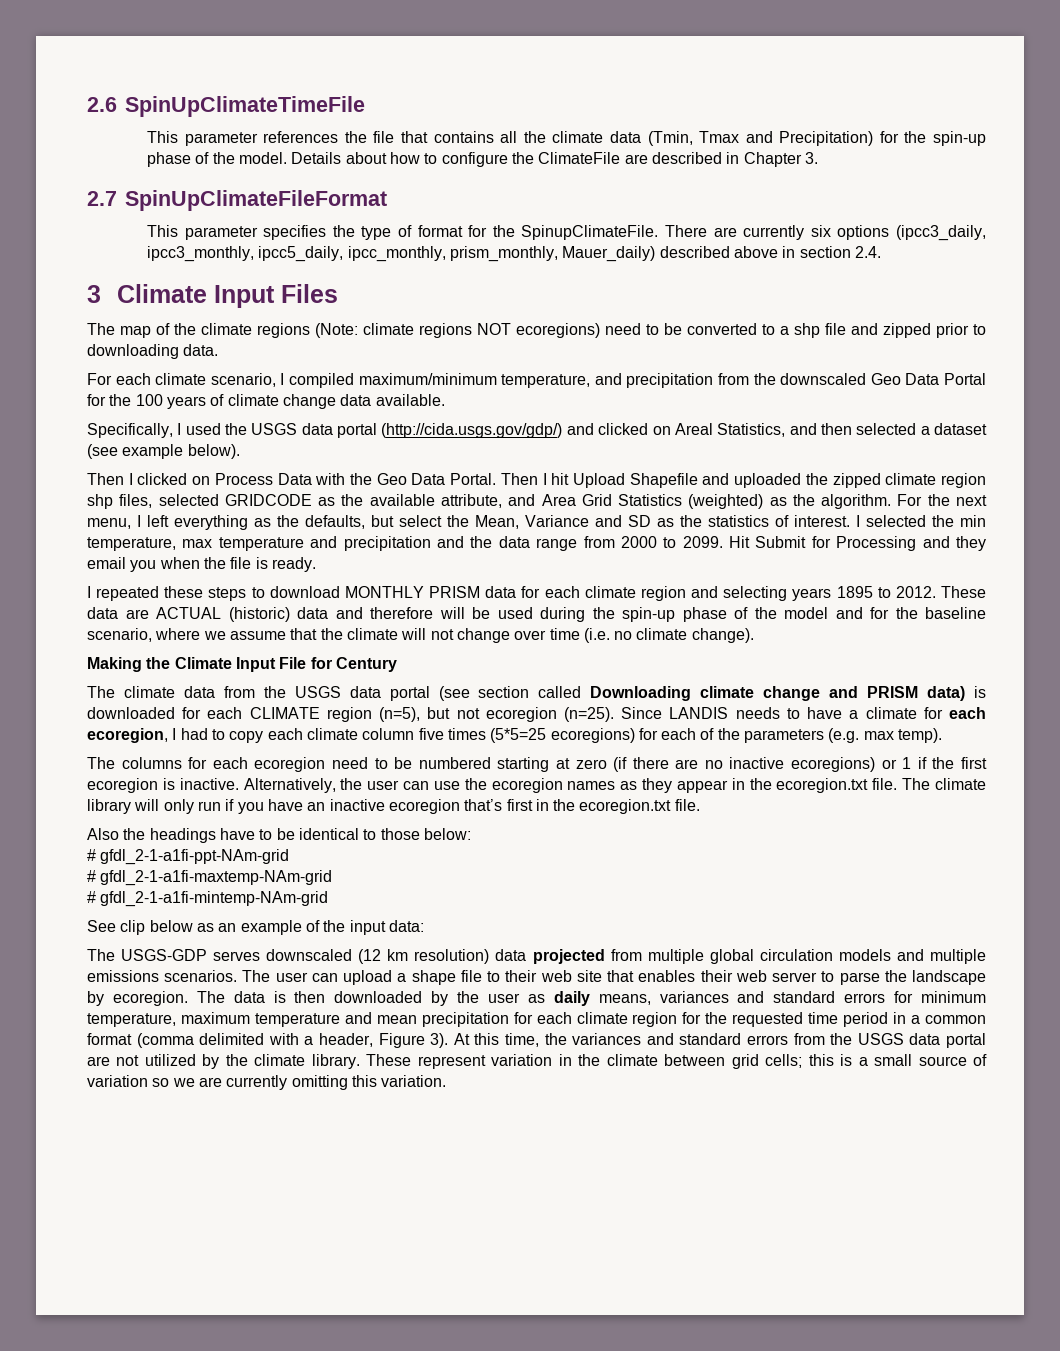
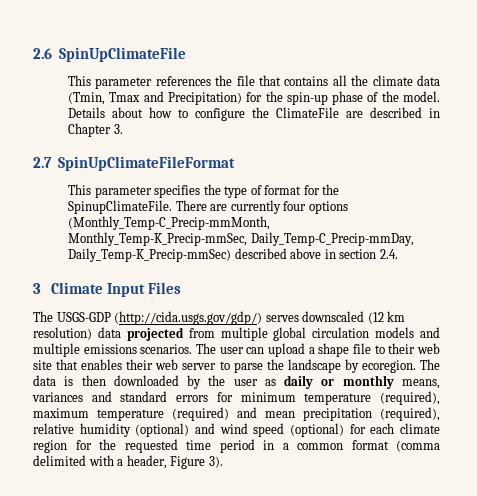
[125,96,365,117] SpinUpClimateTimeFile -> [58,47,186,62] SpinUpClimateFile
[810,225,986,241] [147,246,656,262] six options (ipcc3_daily, ipcc3_monthly, ipcc5_daily, ipcc_monthly, prism_monthly, Mauer_daily) -> [283,201,348,214] [68,216,271,230] [68,232,414,246] [68,248,232,262] four options (Monthly_Temp-C_Precip-mmMonth, Monthly_Temp-K_Precip-mmSec, Daily_Temp-C_Precip-mmDay, Daily_Temp-K_Precip-mmSec)
[120,323,986,338] [87,344,219,359] [87,373,987,388] [87,394,445,409] [87,423,988,438] [87,444,240,459] [87,473,986,488] [87,494,988,509] [87,515,986,530] [87,536,987,551] [87,557,316,572] [87,586,986,601] [87,607,986,622] [87,628,754,643] [87,657,397,672] [87,686,987,701] [87,707,986,722] [87,728,943,743] [87,757,988,772] [87,778,987,793] [87,799,700,814] [87,828,471,843] [87,849,290,865] [87,870,333,886] [87,891,329,907] [87,920,424,935] [87,949,208,961] map of the climate regions (Note: climate regions NOT ecoregions) need to be converted to a shp file and zipped prior to downloading data. // For each climate scenario, I compiled maximum/minimum temperature, and precipitation from the downscaled Geo Data Portal for the 100 years of climate change data available. // Specifically, I used the USGS data portal (http://cida.usgs.gov/gdp/) and clicked on Areal Statistics, and then selected a dataset (see example below). // Then I clicked on Process Data with the Geo Data Portal. Then I hit Upload Shapefile and uploaded the zipped climate region shp files, selected GRIDCODE as the available attribute, and Area Grid Statistics (weighted) as the algorithm. For the next menu, I left everything as the defaults, but select the Mean, Variance and SD as the statistics of interest. I selected the min temperature, max temperature and precipitation and the data range from 2000 to 2099. Hit Submit for Processing and they email you when the file is ready. // I repeated these steps to download MONTHLY PRISM data for each climate region and selecting years 1895 to 2012. These data are ACTUAL (historic) data and therefore will be used during the spin-up phase of the model and for the baseline scenario, where we assume that the climate will not change over time (i.e. no climate change). // Making the Climate Input File for Century // The climate data from the USGS data portal (see section called Downloading climate change and PRISM data) is downloaded for each CLIMATE region (n=5), but not ecoregion (n=25). Since LANDIS needs to have a climate for each ecoregion, I had to copy each climate column five times (5*5=25 ecoregions) for each of the parameters (e.g. max temp). // The columns for each ecoregion need to be numbered starting at zero (if there are no inactive ecoregions) or 1 if the first ecoregion is inactive. Alternatively, the user can use the ecoregion names as they appear in the ecoregion.txt file. The climate library will only run if you have an inactive ecoregion that’s first in the ecoregion.txt file. // Also the headings have to be identical to those below: // # gfdl_2-1-a1fi-ppt-NAm-grid // # gfdl_2-1-a1fi-maxtemp-NAm-grid // # gfdl_2-1-a1fi-mintemp-NAm-grid // See clip below as an example of the input data: // The USGS-GDP -> [56,311,263,325] USGS-GDP (http://cida.usgs.gov/gdp/)
(590, 998) none -> [321,375,394,389] or monthly
[87,1013,176,1027] temperature, -> [304,391,441,405] temperature (required),
(340, 1020) none -> [172,407,229,421] (required)
(509, 1019) none -> [380,407,440,421] [33,423,344,437] (required), relative humidity (optional) and wind speed (optional)
[453,1033,987,1048] [87,1054,988,1069] [87,1075,447,1090] At this time, the variances and standard errors from the USGS data portal are not utilized by the climate library. These represent variation in the climate between grid cells; this is a small source of variation so we are currently omitting this variation. -> (223, 462) none

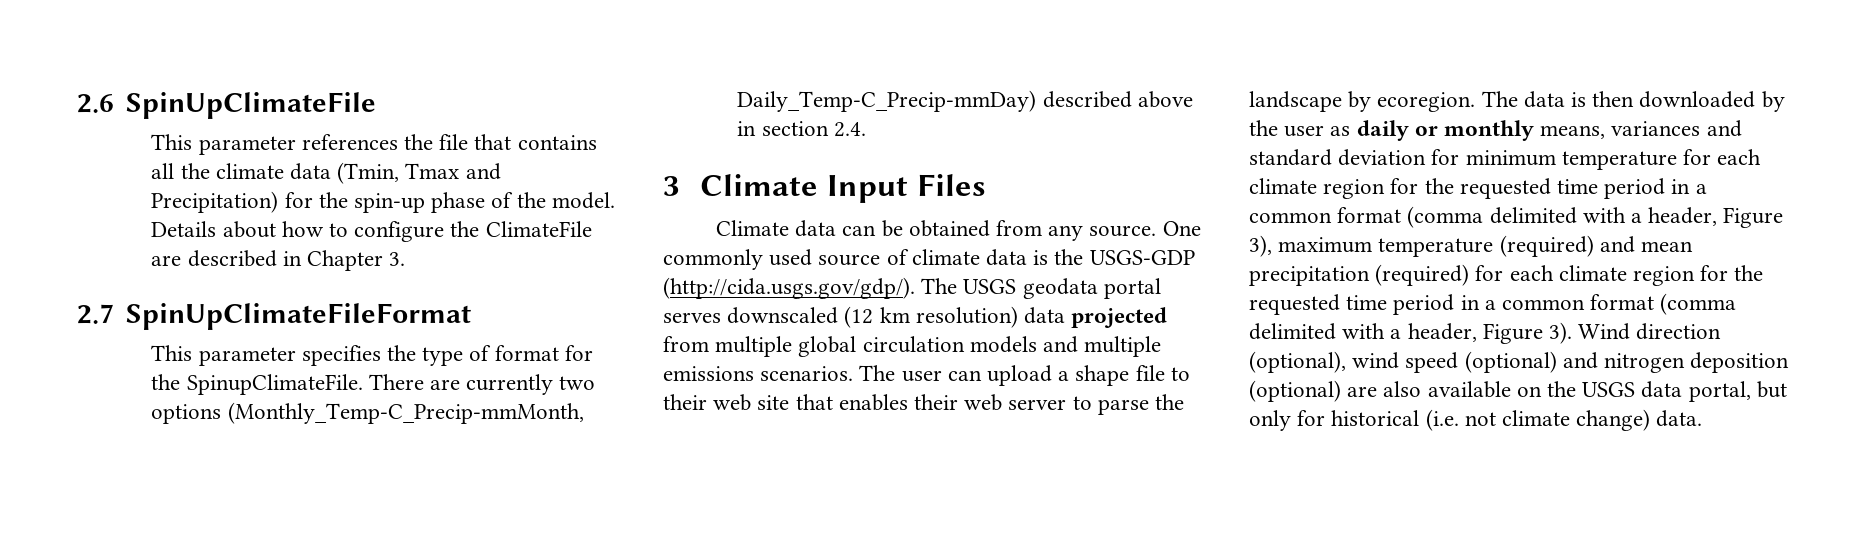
[283,201,307,211] four -> [559,376,596,390] two
[68,232,414,246] [68,248,232,262] Monthly_Temp-K_Precip-mmSec, Daily_Temp-C_Precip-mmDay, Daily_Temp-K_Precip-mmSec) -> [737,90,1037,112] Daily_Temp-C_Precip-mmDay)
[33,311,263,325] The USGS-GDP (http://cida.usgs.gov/gdp/) -> [715,220,1201,241] [663,249,1195,270] [663,277,1161,299] Climate data can be obtained from any source. One commonly used source of climate data is the USGS-GDP (http://cida.usgs.gov/gdp/). The USGS geodata portal
[176,395,209,402] errors -> [1338,149,1427,166] deviation
[380,391,441,405] (required), -> [1683,149,1762,165] [1249,178,1707,199] [1249,206,1784,228] [1249,235,1272,257] for each climate region for the requested time period in a common format (comma delimited with a header, Figure 3),
[380,407,440,421] [33,423,344,437] (required), relative humidity (optional) and wind speed (optional) -> [1375,264,1470,286] (required)
(223, 462) none -> [1578,323,1722,340] [1249,351,1790,373] [1249,380,1787,402] [1249,409,1703,431] Wind direction (optional), wind speed (optional) and nitrogen deposition (optional) are also available on the USGS data portal, but only for historical (i.e. not climate change) data.

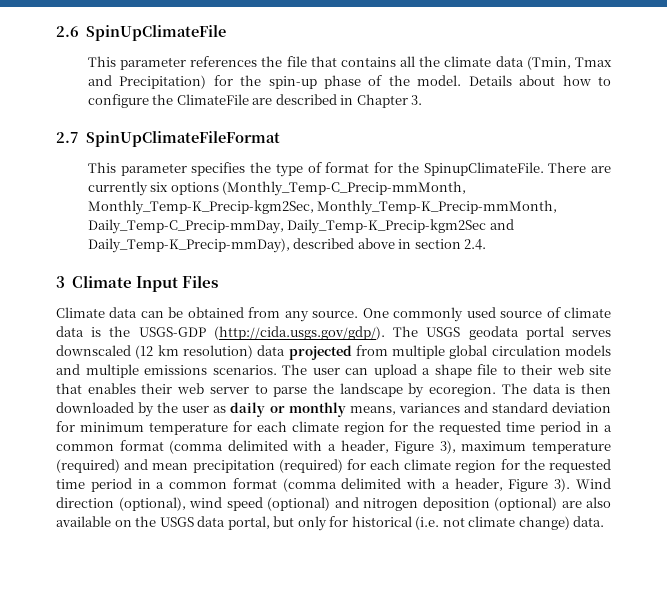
[559,376,596,390] two -> [150,182,169,192] six
[737,90,1037,112] Daily_Temp-C_Precip-mmDay) -> [87,200,558,215] [87,219,514,234] [87,238,290,253] Monthly_Temp-K_Precip-kgm2Sec, Monthly_Temp-K_Precip-mmMonth, Daily_Temp-C_Precip-mmDay, Daily_Temp-K_Precip-kgm2Sec and Daily_Temp-K_Precip-mmDay),

